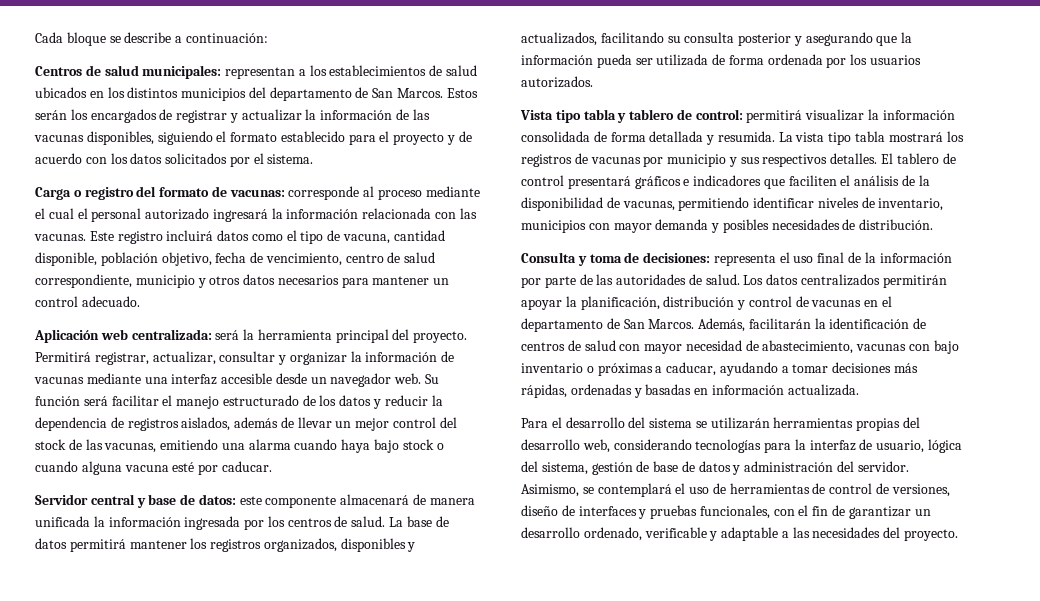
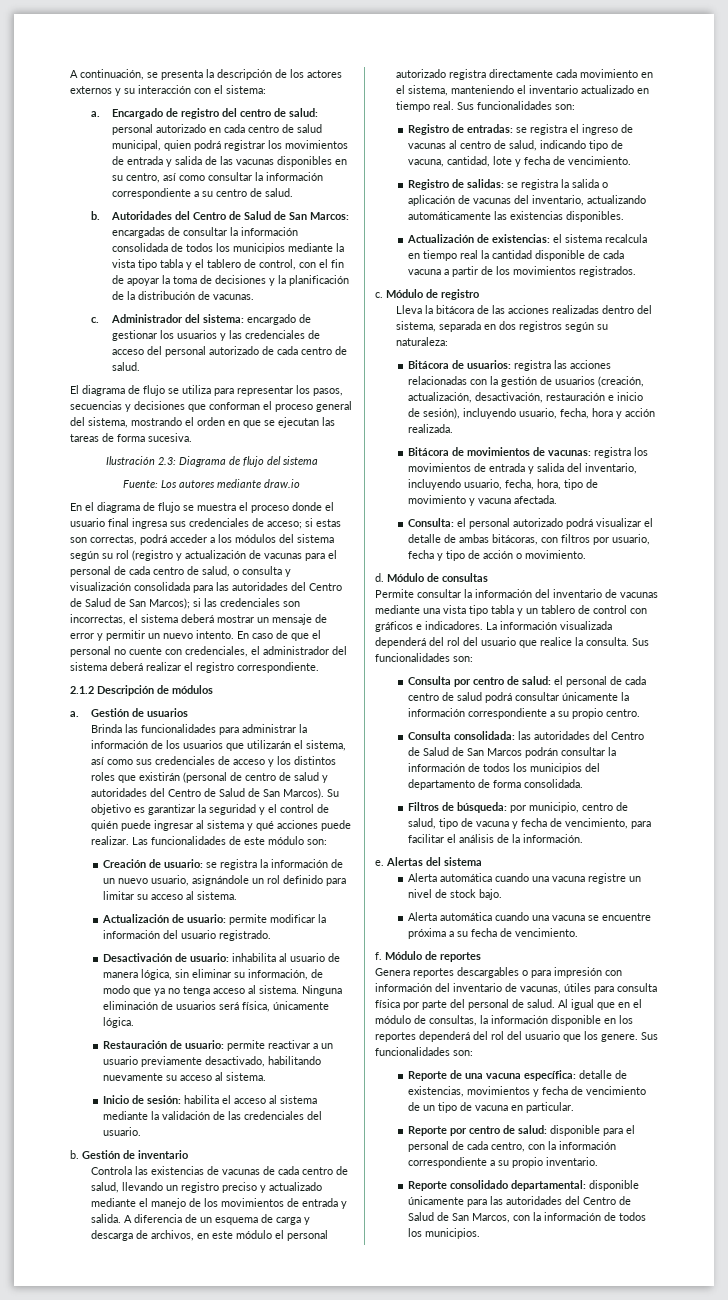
[35,32,268,46] [35,65,478,79] [35,87,478,101] [35,109,430,123] [34,131,472,145] [35,153,314,167] [35,186,480,200] [35,208,477,222] [34,230,445,244] [35,252,436,266] [35,274,450,288] [35,296,140,307] [34,329,468,343] [35,351,455,365] [34,373,440,387] [35,395,443,409] [35,417,457,431] [35,439,444,453] [35,461,272,475] [35,494,475,508] [35,516,449,530] [35,538,416,552] [521,32,913,46] [521,54,922,68] [521,76,593,88] [520,109,955,123] [521,131,964,145] [521,153,956,167] [521,175,930,189] [521,197,944,211] [521,219,934,233] [521,252,952,266] [521,274,947,288] [521,296,893,310] [521,318,927,332] [521,340,959,354] [521,362,919,376] [521,384,859,398] [521,417,921,431] [521,439,963,453] [521,461,909,475] [521,483,950,497] [521,505,931,519] [521,527,959,541] Cada bloque se describe a continuación: // Centros de salud municipales: representan a los establecimientos de salud ubicados en los distintos municipios del departamento de San Marcos. Estos serán los encargados de registrar y actualizar la información de las vacunas disponibles, siguiendo el formato establecido para el proyecto y de acuerdo con los datos solicitados por el sistema. // Carga o registro del formato de vacunas: corresponde al proceso mediante el cual el personal autorizado ingresará la información relacionada con las vacunas. Este registro incluirá datos como el tipo de vacuna, cantidad disponible, población objetivo, fecha de vencimiento, centro de salud correspondiente, municipio y otros datos necesarios para mantener un control adecuado. // Aplicación web centralizada: será la herramienta principal del proyecto. Permitirá registrar, actualizar, consultar y organizar la información de vacunas mediante una interfaz accesible desde un navegador web. Su función será facilitar el manejo estructurado de los datos y reducir la dependencia de registros aislados, además de llevar un mejor control del stock de las vacunas, emitiendo una alarma cuando haya bajo stock o cuando alguna vacuna esté por caducar. // Servidor central y base de datos: este componente almacenará de manera unificada la información ingresada por los centros de salud. La base de datos permitirá mantener los registros organizados, disponibles y actualizados, facilitando su consulta posterior y asegurando que la información pueda ser utilizada de forma ordenada por los usuarios autorizados. // Vista tipo tabla y tablero de control: permitirá visualizar la información consolidada de forma detallada y resumida. La vista tipo tabla mostrará los registros de vacunas por municipio y sus respectivos detalles. El tablero de control presentará gráficos e indicadores que faciliten el análisis de la disponibilidad de vacunas, permitiendo identificar niveles de inventario, municipios con mayor demanda y posibles necesidades de distribución. // Consulta y toma de decisiones: representa el uso final de la información por parte de las autoridades de salud. Los datos centralizados permitirán apoyar la planificación, distribución y control de vacunas en el departamento de San Marcos. Además, facilitarán la identificación de centros de salud con mayor necesidad de abastecimiento, vacunas con bajo inventario o próximas a caducar, ayudando a tomar decisiones más rápidas, ordenadas y basadas en información actualizada. // Para el desarrollo del sistema se utilizarán herramientas propias del desarrollo web, considerando tecnologías para la interfaz de usuario, lógica del sistema, gestión de base de datos y administración del servidor. Asimismo, se contemplará el uso de herramientas de control de versiones, diseño de interfaces y pruebas funcionales, con el fin de garantizar un desarrollo ordenado, verificable y adaptable a las necesidades del proyecto. -> [70,69,342,80] [70,85,266,96] [91,108,319,119] [112,124,323,135] [112,140,349,151] [112,156,348,167] [112,172,324,183] [112,188,294,199] [91,211,350,220] [112,227,299,238] [112,243,345,254] [112,259,345,270] [112,275,350,286] [112,291,255,300] [91,314,312,325] [112,330,321,341] [112,346,348,357] [112,362,141,371] [70,385,343,396] [70,401,352,412] [70,417,335,428] [70,433,192,442] [105,456,318,467] [123,479,300,488] [70,502,334,513] [70,518,341,529] [70,534,334,545] [70,550,337,561] [70,566,291,577] [70,582,342,593] [70,598,300,609] [70,614,327,625] [70,630,321,641] [70,646,347,657] [70,662,319,673] [70,685,213,696] [70,708,189,717] [91,724,308,735] [91,740,347,751] [91,756,337,767] [91,772,329,783] [91,788,340,799] [91,804,330,815] [91,820,352,831] [91,836,328,845] [103,859,344,870] [103,875,347,886] [103,891,238,900] [102,914,327,925] [103,930,272,941] [103,953,341,962] [103,969,324,980] [103,985,343,996] [103,1001,330,1012] [103,1017,135,1028] [103,1040,334,1051] [103,1056,322,1067] [103,1072,267,1081] [103,1095,318,1104] [103,1111,323,1120] [103,1127,142,1136] [70,1150,188,1159] [91,1166,349,1175] [91,1182,323,1193] [91,1198,348,1209] [91,1214,311,1225] [91,1230,329,1241] [396,69,654,80] [396,85,650,96] [396,101,576,112] [408,124,634,135] [408,140,624,151] [408,156,632,167] [408,179,609,190] [408,195,647,206] [408,211,625,222] [407,234,648,243] [408,250,625,261] [408,266,637,277] [375,289,479,300] [396,305,653,314] [396,321,609,332] [396,337,449,346] [408,360,612,371] [408,376,645,387] [408,392,644,403] [408,408,656,419] [408,424,454,433] [408,447,649,458] [408,463,638,474] [408,479,599,490] [408,495,558,506] [408,518,654,529] [408,534,651,545] [408,550,587,561] [375,573,488,582] [375,589,658,598] [375,605,647,616] [375,621,612,632] [375,637,649,648] [375,653,473,662] [408,676,647,687] [408,692,630,703] [408,708,641,719] [408,731,645,740] [408,747,617,758] [408,763,601,774] [408,779,584,790] [408,802,629,813] [408,818,652,829] [408,834,584,843] [375,857,482,866] [408,873,642,884] [408,889,503,900] [408,912,652,921] [408,928,579,939] [375,951,481,962] [375,967,622,978] [375,983,657,994] [375,999,642,1010] [375,1015,633,1026] [375,1031,658,1042] [375,1047,473,1056] [408,1070,628,1081] [408,1086,647,1097] [408,1102,575,1113] [408,1125,636,1136] [408,1141,617,1152] [408,1157,599,1168] [408,1180,640,1191] [408,1196,632,1207] [408,1212,647,1223] [408,1228,481,1239] A continuación, se presenta la descripción de los actores externos y su interacción con el sistema: // a. Encargado de registro del centro de salud: personal autorizado en cada centro de salud municipal, quien podrá registrar los movimientos de entrada y salida de las vacunas disponibles en su centro, así como consultar la información correspondiente a su centro de salud. // b. Autoridades del Centro de Salud de San Marcos: encargadas de consultar la información consolidada de todos los municipios mediante la vista tipo tabla y el tablero de control, con el fin de apoyar la toma de decisiones y la planificación de la distribución de vacunas. // c. Administrador del sistema: encargado de gestionar los usuarios y las credenciales de acceso del personal autorizado de cada centro de salud. // El diagrama de flujo se utiliza para representar los pasos, secuencias y decisiones que conforman el proceso general del sistema, mostrando el orden en que se ejecutan las tareas de forma sucesiva. // Ilustración 2.3: Diagrama de flujo del sistema // Fuente: Los autores mediante draw.io // En el diagrama de flujo se muestra el proceso donde el usuario final ingresa sus credenciales de acceso; si estas son correctas, podrá acceder a los módulos del sistema según su rol (registro y actualización de vacunas para el personal de cada centro de salud, o consulta y visualización consolidada para las autoridades del Centro de Salud de San Marcos); si las credenciales son incorrectas, el sistema deberá mostrar un mensaje de error y permitir un nuevo intento. En caso de que el personal no cuente con credenciales, el administrador del sistema deberá realizar el registro correspondiente. // 2.1.2 Descripción de módulos // a. Gestión de usuarios // Brinda las funcionalidades para administrar la información de los usuarios que utilizarán el sistema, así como sus credenciales de acceso y los distintos roles que existirán (personal de centro de salud y autoridades del Centro de Salud de San Marcos). Su objetivo es garantizar la seguridad y el control de quién puede ingresar al sistema y qué acciones puede realizar. Las funcionalidades de este módulo son: // Creación de usuario: se registra la información de un nuevo usuario, asignándole un rol definido para limitar su acceso al sistema. // Actualización de usuario: permite modificar la información del usuario registrado. // Desactivación de usuario: inhabilita al usuario de manera lógica, sin eliminar su información, de modo que ya no tenga acceso al sistema. Ninguna eliminación de usuarios será física, únicamente lógica. // Restauración de usuario: permite reactivar a un usuario previamente desactivado, habilitando nuevamente su acceso al sistema. // Inicio de sesión: habilita el acceso al sistema mediante la validación de las credenciales del usuario. // b. Gestión de inventario // Controla las existencias de vacunas de cada centro de salud, llevando un registro preciso y actualizado mediante el manejo de los movimientos de entrada y salida. A diferencia de un esquema de carga y descarga de archivos, en este módulo el personal autorizado registra directamente cada movimiento en el sistema, manteniendo el inventario actualizado en tiempo real. Sus funcionalidades son: // Registro de entradas: se registra el ingreso de vacunas al centro de salud, indicando tipo de vacuna, cantidad, lote y fecha de vencimiento. // Registro de salidas: se registra la salida o aplicación de vacunas del inventario, actualizando automáticamente las existencias disponibles. // Actualización de existencias: el sistema recalcula en tiempo real la cantidad disponible de cada vacuna a partir de los movimientos registrados. // c. Módulo de registro // Lleva la bitácora de las acciones realizadas dentro del sistema, separada en dos registros según su naturaleza: // Bitácora de usuarios: registra las acciones relacionadas con la gestión de usuarios (creación, actualización, desactivación, restauración e inicio de sesión), incluyendo usuario, fecha, hora y acción realizada. // Bitácora de movimientos de vacunas: registra los movimientos de entrada y salida del inventario, incluyendo usuario, fecha, hora, tipo de movimiento y vacuna afectada. // Consulta: el personal autorizado podrá visualizar el detalle de ambas bitácoras, con filtros por usuario, fecha y tipo de acción o movimiento. // d. Módulo de consultas // Permite consultar la información del inventario de vacunas mediante una vista tipo tabla y un tablero de control con gráficos e indicadores. La información visualizada dependerá del rol del usuario que realice la consulta. Sus funcionalidades son: // Consulta por centro de salud: el personal de cada centro de salud podrá consultar únicamente la información correspondiente a su propio centro. // Consulta consolidada: las autoridades del Centro de Salud de San Marcos podrán consultar la información de todos los municipios del departamento de forma consolidada. // Filtros de búsqueda: por municipio, centro de salud, tipo de vacuna y fecha de vencimiento, para facilitar el análisis de la información. // e. Alertas del sistema // Alerta automática cuando una vacuna registre un nivel de stock bajo. // Alerta automática cuando una vacuna se encuentre próxima a su fecha de vencimiento. // f. Módulo de reportes // Genera reportes descargables o para impresión con información del inventario de vacunas, útiles para consulta física por parte del personal de salud. Al igual que en el módulo de consultas, la información disponible en los reportes dependerá del rol del usuario que los genere. Sus funcionalidades son: // Reporte de una vacuna específica: detalle de existencias, movimientos y fecha de vencimiento de un tipo de vacuna en particular. // Reporte por centro de salud: disponible para el personal de cada centro, con la información correspondiente a su propio inventario. // Reporte consolidado departamental: disponible únicamente para las autoridades del Centro de Salud de San Marcos, con la información de todos los municipios.

